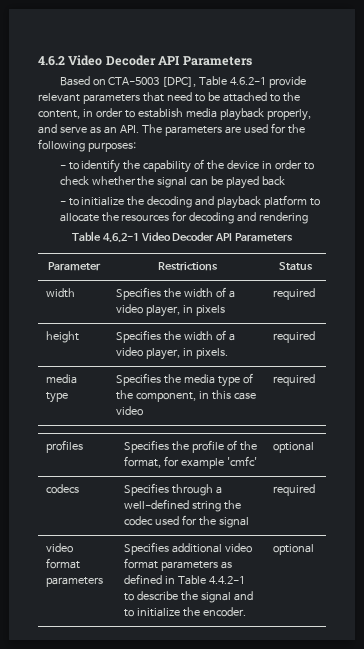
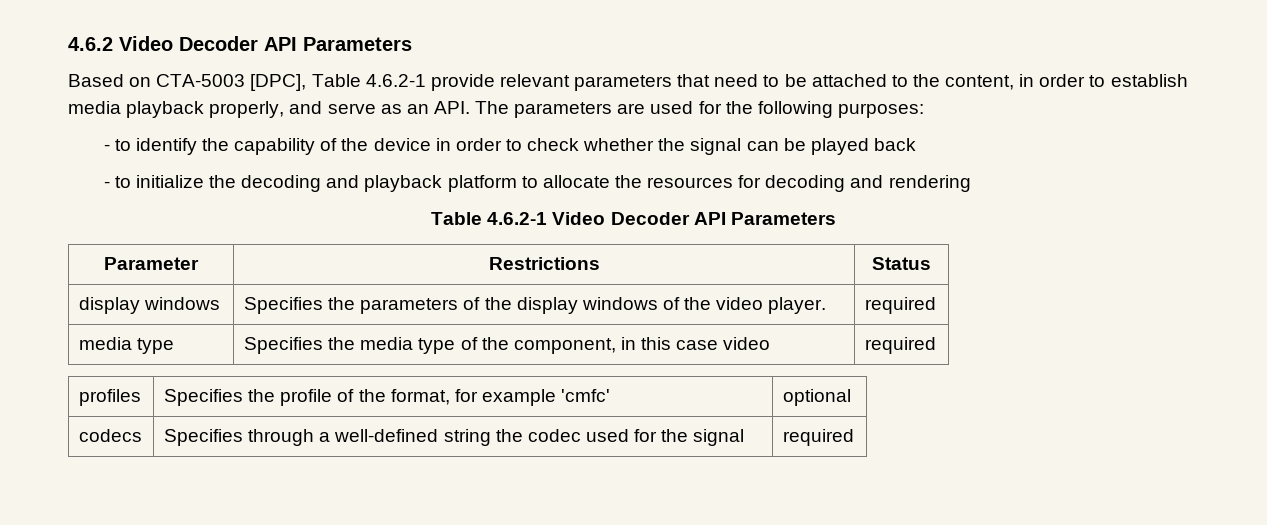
[46,288,76,298] [116,287,236,300] [116,304,226,317] [273,288,316,300] [46,331,80,343] [116,330,236,343] [116,347,229,360] width | Specifies the width of a video player, in pixels | required // height | Specifies the width of a video player, in pixels. -> [78,297,221,314] [243,297,827,314] display windows | Specifies the parameters of the display windows of the video player.
[46,543,74,553] [46,558,81,569] [46,577,104,587] [124,542,253,555] [124,558,233,571] [124,574,246,585] [124,591,254,603] [124,607,247,617] [273,544,315,555] // video format parameters | Specifies additional video format parameters as defined in Table 4.4.2-1 to describe the signal and to initialize the encoder. | optional -> (854, 437) none

